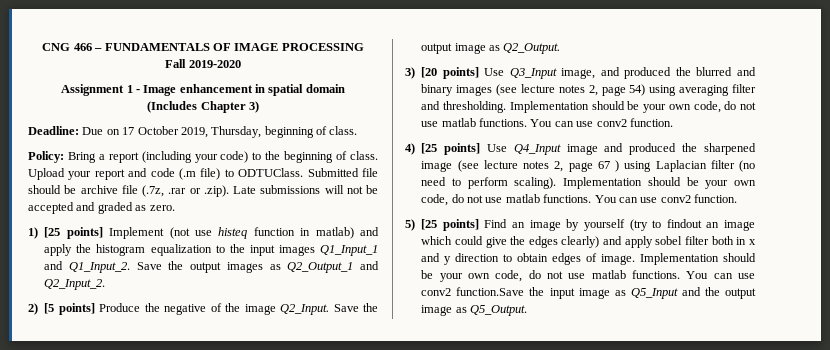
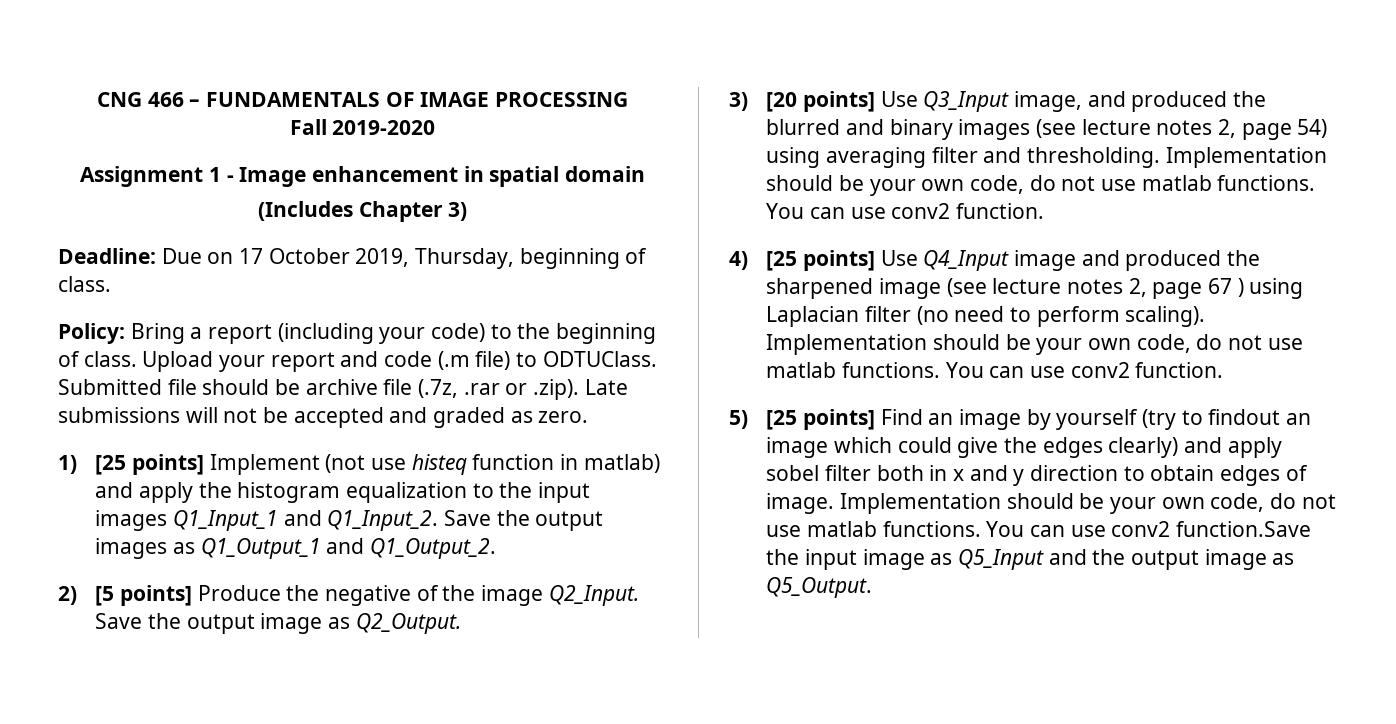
[287,261,379,273] [44,279,106,290] Q2_Output_1 and Q2_Input_2. -> [200,538,496,559] Q1_Output_1 and Q1_Output_2.

